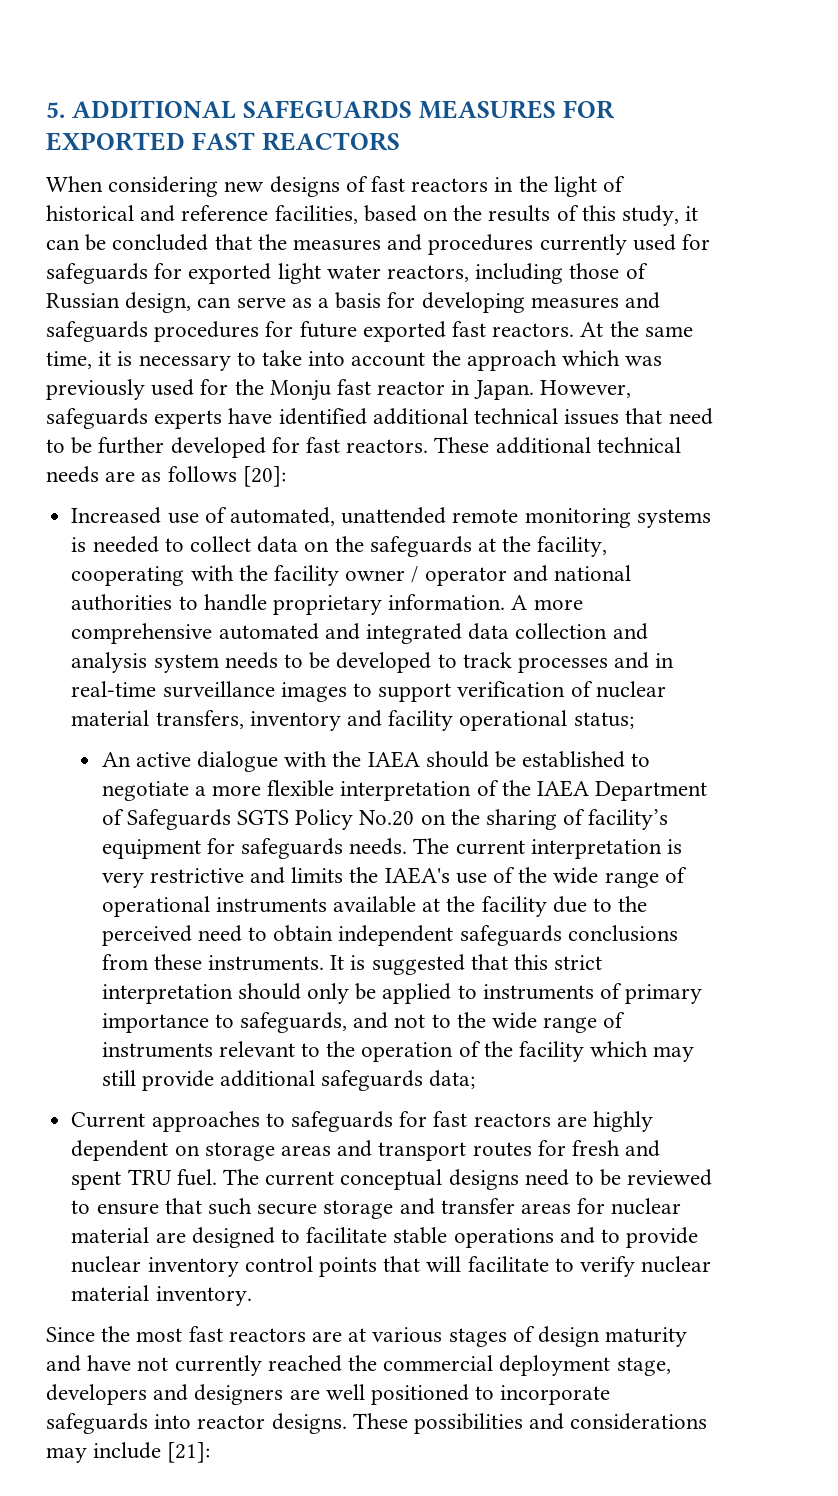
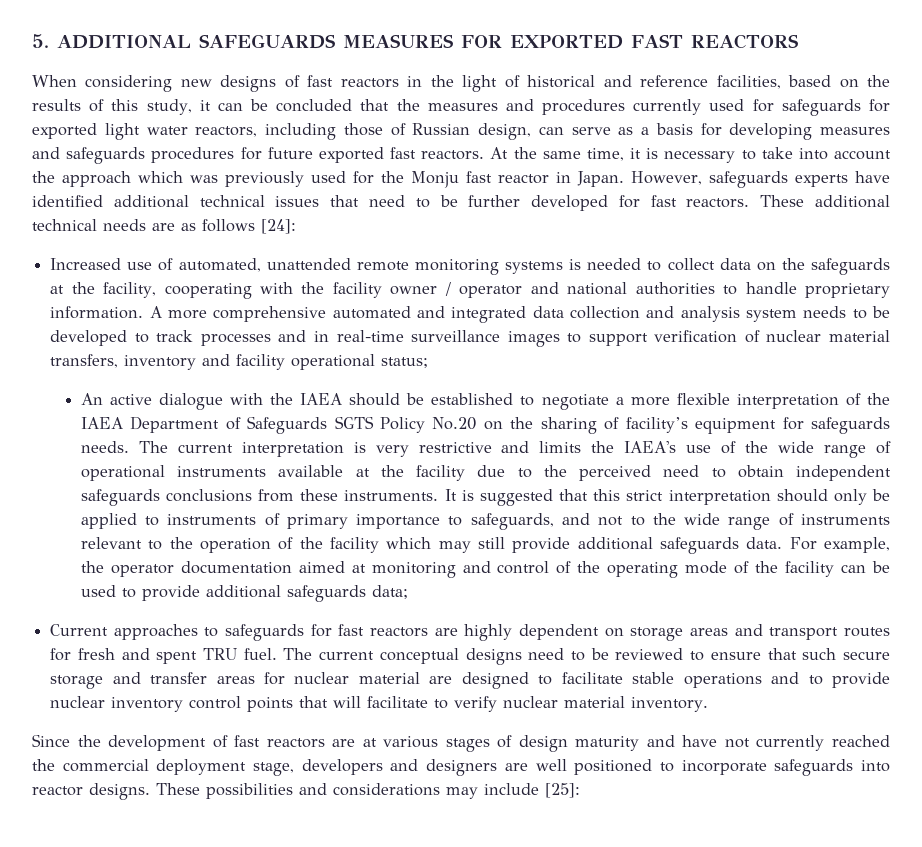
[242,466,286,487] [20]: -> [261,219,296,234] [24]:
(424, 1080) none -> [746,537,891,553] [80,561,890,578] [80,585,366,602] data. For example, the operator documentation aimed at monitoring and control of the operating mode of the facility can be used to provide additional safeguards
[136,1328,183,1342] most -> [108,735,228,751] development of
[167,1442,211,1463] [21]: -> [545,783,580,798] [25]:

